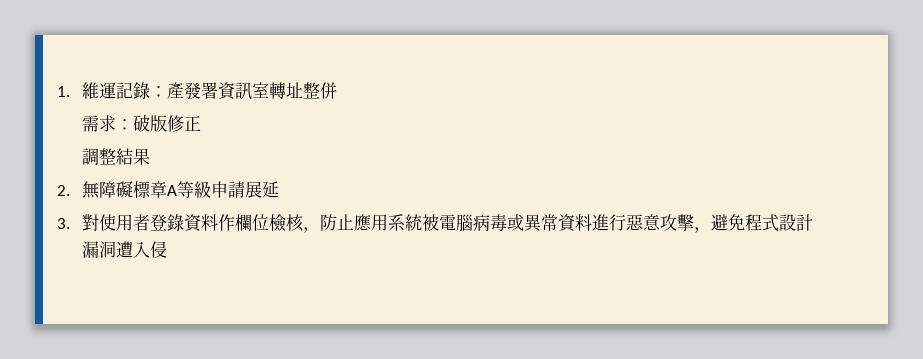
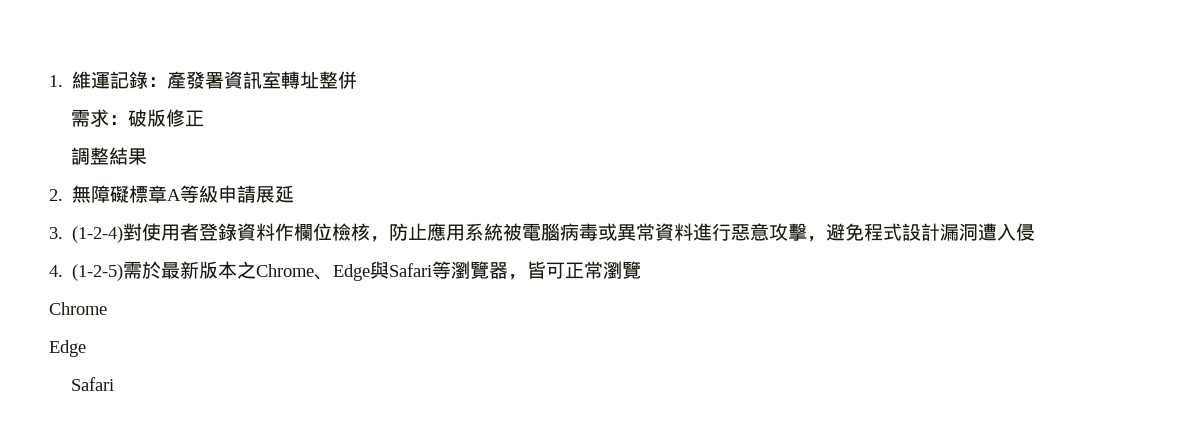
(70, 223) none -> [72,226,124,243] (1-2-4)
(168, 249) none -> [49,261,642,281] [49,302,107,315] [49,340,86,357] [70,377,114,391] // 4. (1-2-5)需於最新版本之Chrome、Edge與Safari等瀏覽器，皆可正常瀏覽 // Chrome // Edge // Safari

